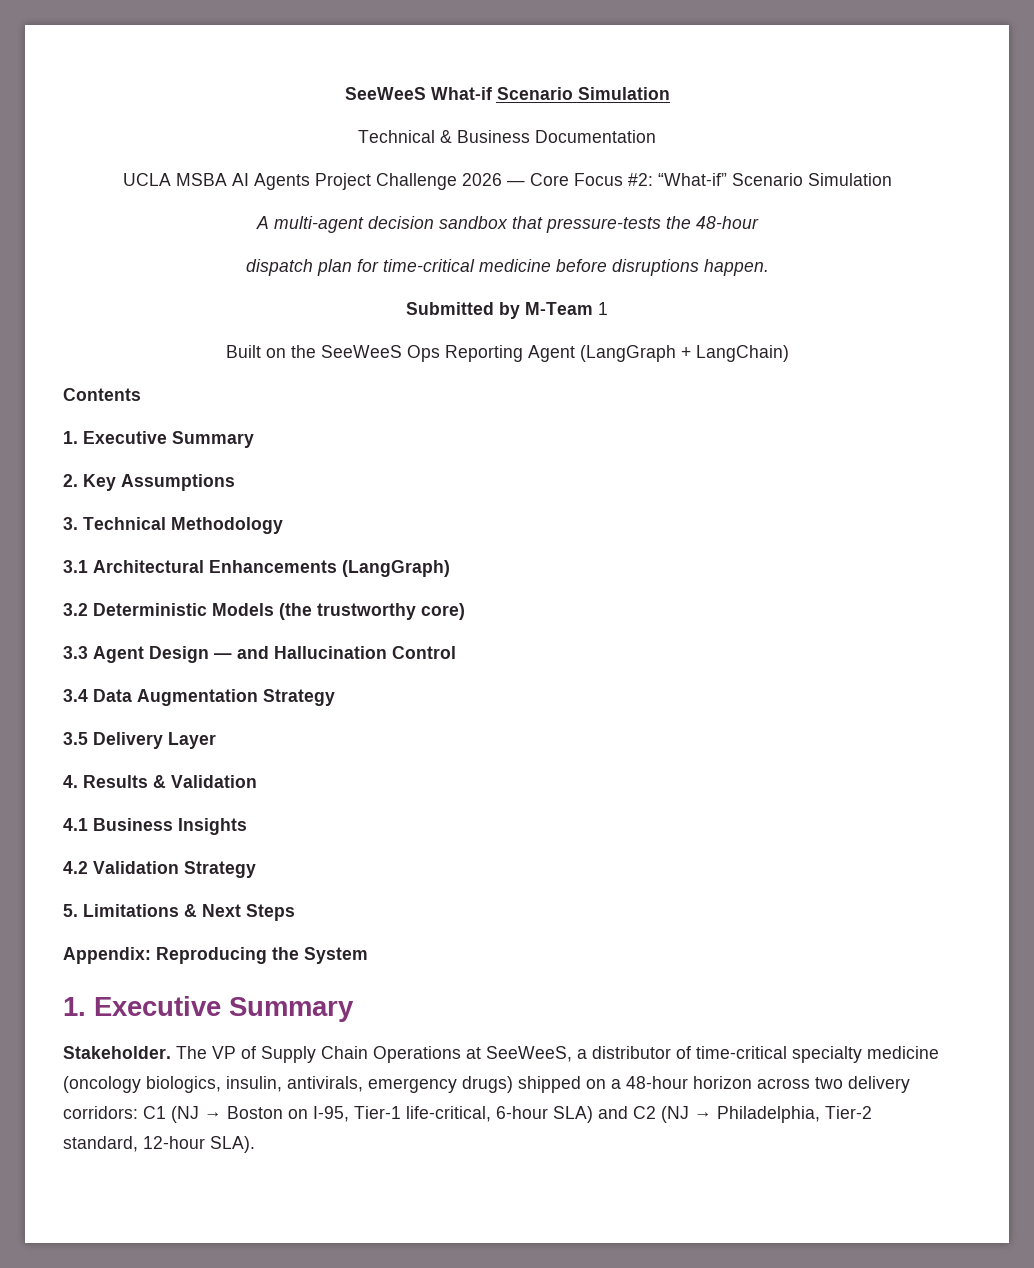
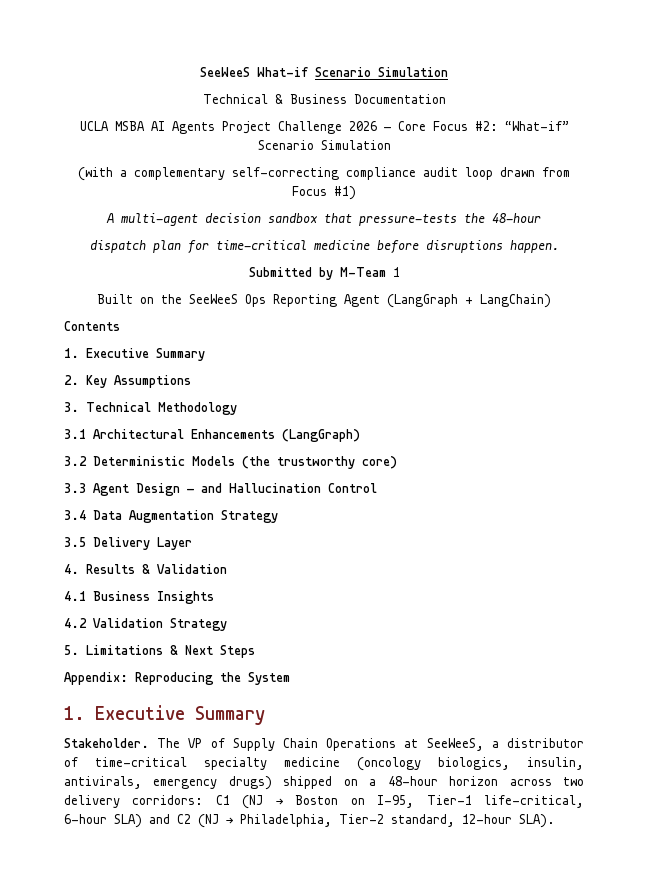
(892, 179) none -> [78,167,570,181] [292,186,356,200] // (with a complementary self-correcting compliance audit loop drawn from Focus #1)

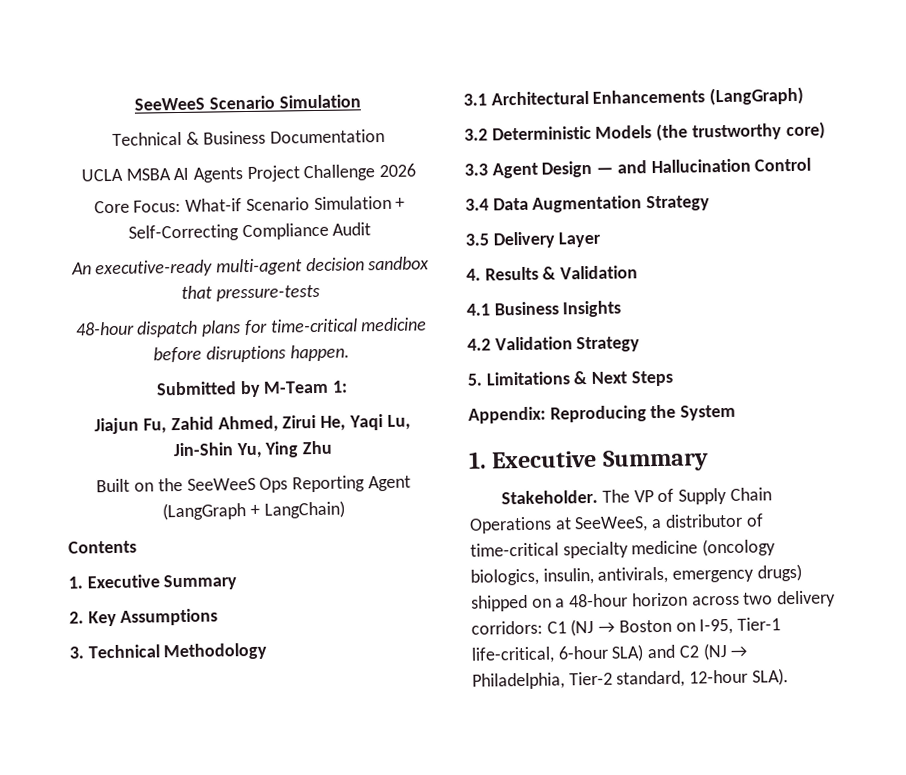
[200,67,308,77] SeeWeeS What-if -> [134,97,206,111] SeeWeeS
[383,121,569,131] [257,140,391,150] [78,167,570,181] [292,186,356,200] [106,213,114,223] — Core Focus #2: “What-if” Scenario Simulation // (with a complementary self-correcting compliance audit loop drawn from Focus #1) // A -> [93,195,406,214] [127,222,372,242] [70,259,214,278] // Core Focus: What-if Scenario Simulation + Self-Correcting Compliance Audit // An executive-ready
[464,213,541,223] [89,240,181,253] the 48-hour // dispatch plan -> [75,320,242,338] // 48-hour dispatch plans
[392,267,400,277] 1 -> [332,380,349,393] [94,414,411,435] [172,440,333,459] 1: // Jiajun Fu, Zahid Ahmed, Zirui He, Yaqi Lu, Jin-Shin Yu, Ying Zhu

